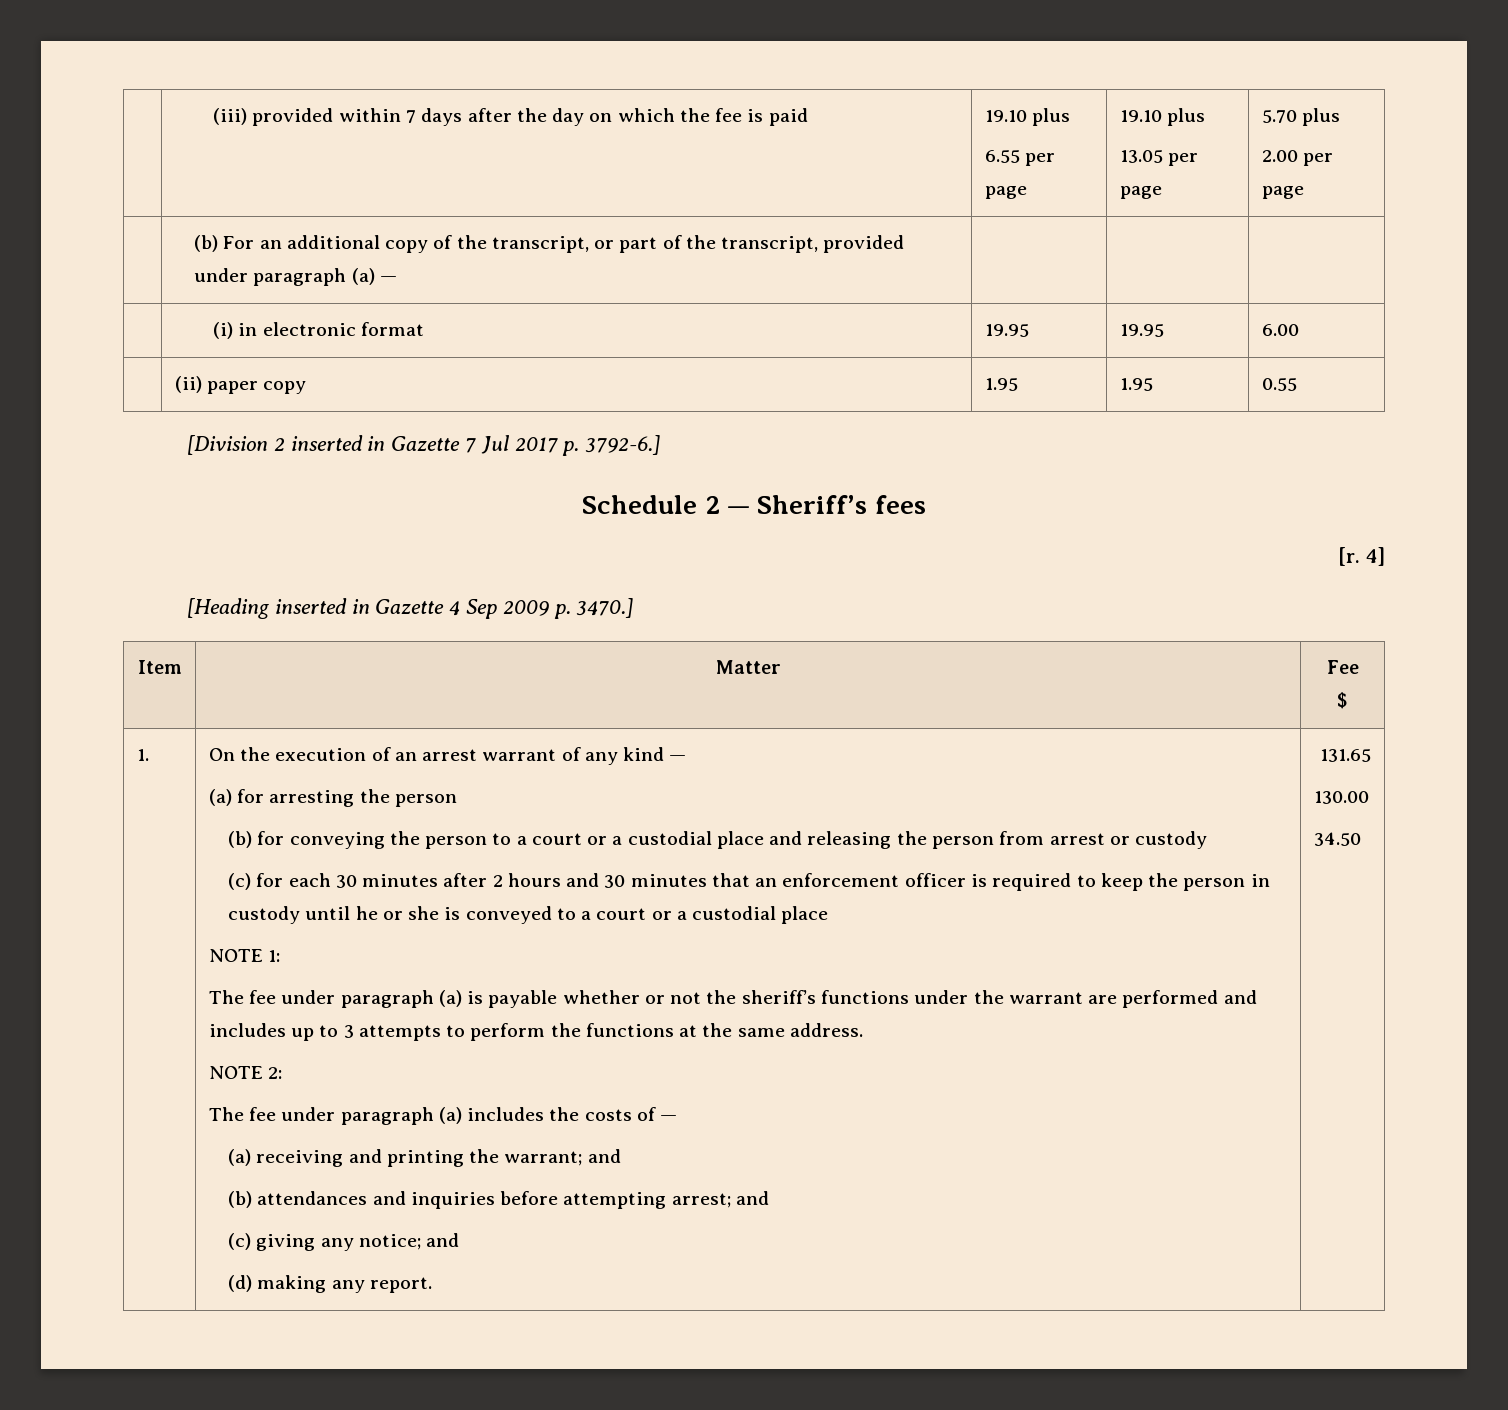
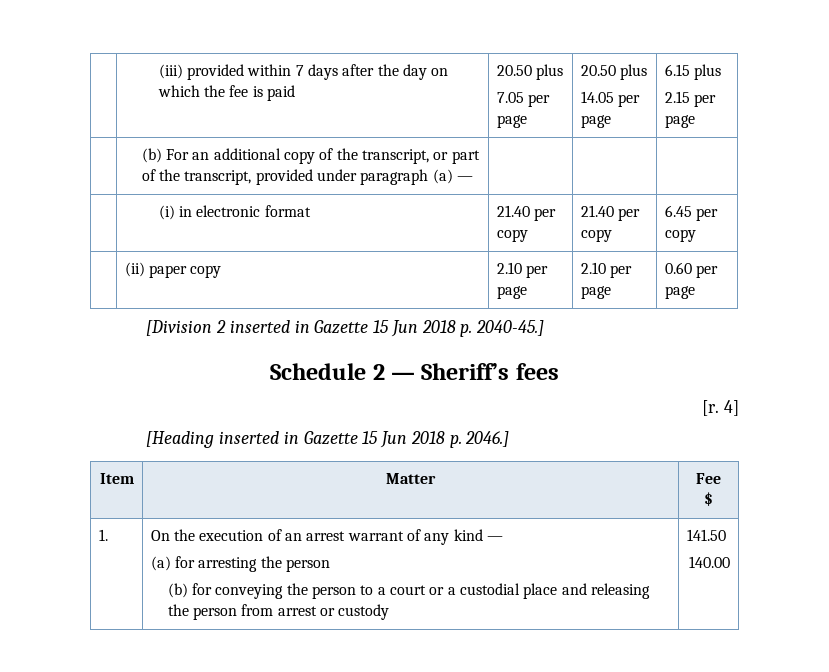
[984,108,1071,126] [984,150,1056,166] [984,186,1027,199] [1119,108,1206,126] [1119,150,1199,166] [1119,186,1162,199] [1261,108,1341,126] [1261,150,1298,162] 19.10 plus // 6.55 per page | 19.10 plus // 13.05 per page | 5.70 plus // 2.00 -> [496,64,564,80] [496,92,551,107] [496,115,527,128] [580,64,648,80] [580,91,641,107] [580,115,611,128] [664,64,722,80] [664,91,690,103] 20.50 plus // 7.05 per page | 20.50 plus // 14.05 per page | 6.15 plus // 2.15
[984,324,1029,337] [1119,324,1164,337] [1261,324,1299,336] [174,376,307,394] [984,378,1018,391] [1119,378,1153,391] [1261,378,1297,391] 19.95 | 19.95 | 6.00 // | (ii) paper copy | 1.95 | 1.95 | 0.55 -> [496,205,557,221] [496,229,528,242] [580,205,641,221] [580,229,612,242] [664,205,719,221] [664,229,696,242] [124,262,222,278] [496,262,549,278] [496,286,527,299] [580,262,633,278] [580,286,611,299] [664,262,719,278] [664,286,695,299] 21.40 per copy | 21.40 per copy | 6.45 per copy // | (ii) paper copy | 2.10 per page | 2.10 per page | 0.60 per page
[465,435,661,456] 7 Jul 2017 p. 3792-6.] -> [373,320,544,337] 15 Jun 2018 p. 2040-45.]
[449,598,634,619] 4 Sep 2009 p. 3470.] -> [362,431,510,448] 15 Jun 2018 p. 2046.]
[227,873,1270,891] [227,906,829,924] [208,949,281,962] [208,990,1257,1008] [208,1023,863,1041] [208,1066,283,1079] [208,1107,678,1125] [227,1149,621,1167] [227,1191,769,1209] [227,1233,460,1251] [227,1275,432,1293] [1320,749,1372,762] [1313,791,1369,804] [1313,832,1361,846] // (c) for each 30 minutes after 2 hours and 30 minutes that an enforcement officer is required to keep the person in custody until he or she is conveyed to a court or a custodial place // NOTE 1: // The fee under paragraph (a) is payable whether or not the sheriff’s functions under the warrant are performed and includes up to 3 attempts to perform the functions at the same address. // NOTE 2: // The fee under paragraph (a) includes the costs of — // (a) receiving and printing the warrant; and // (b) attendances and inquiries before attempting arrest; and // (c) giving any notice; and // (d) making any report. | 131.65 // 130.00 // 34.50 -> [686,529,726,541] [689,556,731,568] | 141.50 // 140.00

